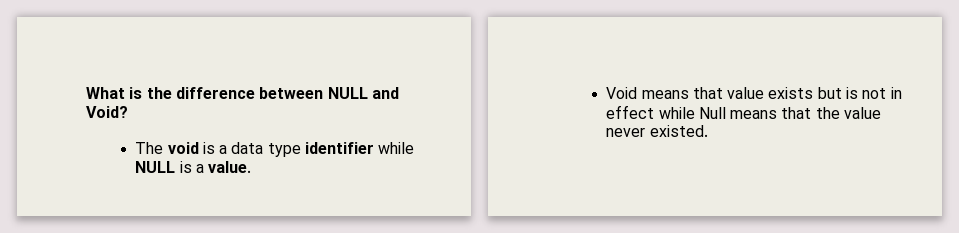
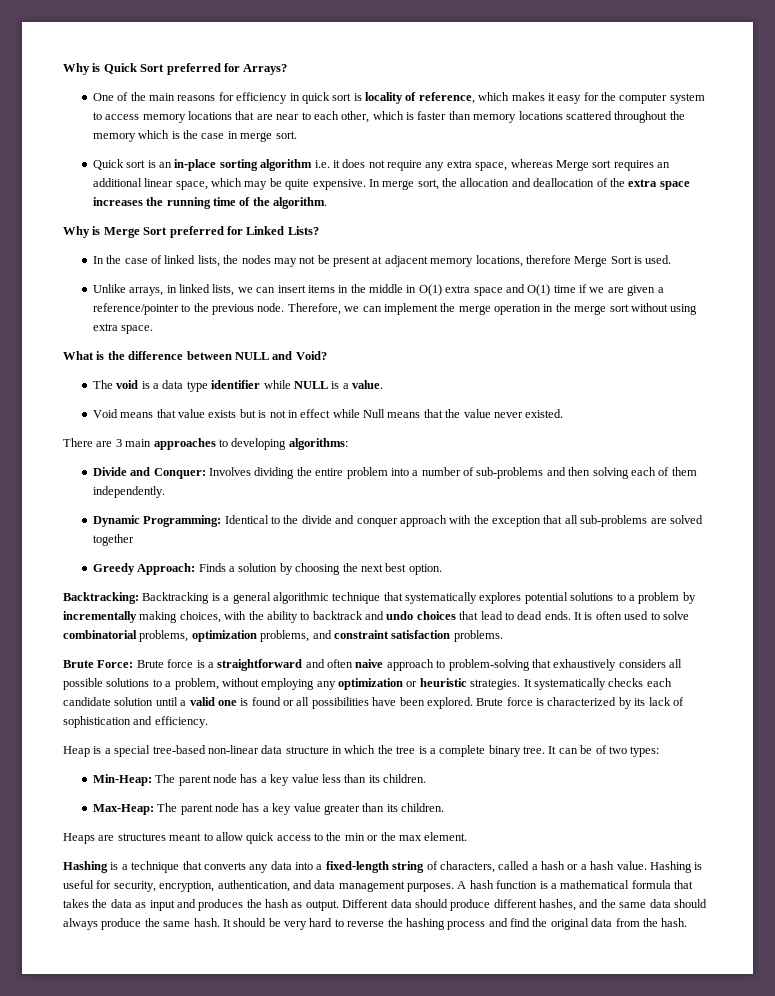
(86, 93) none -> [63,63,288,75] [92,92,705,104] [92,111,685,123] [92,130,297,142] [92,159,671,171] [92,178,690,190] [92,197,328,209] [63,226,319,238] [92,255,672,267] [92,284,664,296] [92,303,698,315] [92,323,154,334] Why is Quick Sort preferred for Arrays? // One of the main reasons for efficiency in quick sort is locality of reference, which makes it easy for the computer system to access memory locations that are near to each other, which is faster than memory locations scattered throughout the memory which is the case in merge sort. // Quick sort is an in-place sorting algorithm i.e. it does not require any extra space, whereas Merge sort requires an additional linear space, which may be quite expensive. In merge sort, the allocation and deallocation of the extra space increases the running time of the algorithm. // Why is Merge Sort preferred for Linked Lists? // In the case of linked lists, the nodes may not be present at adjacent memory locations, therefore Merge Sort is used. // Unlike arrays, in linked lists, we can insert items in the middle in O(1) extra space and O(1) time if we are given a reference/pointer to the previous node. Therefore, we can implement the merge operation in the merge sort without using extra space. //
(708, 131) none -> [63,438,348,450] [92,467,697,479] [92,486,165,498] [92,515,703,527] [92,534,134,546] [92,563,442,575] [63,592,696,604] [63,611,689,623] [63,630,503,642] [63,659,682,671] [63,678,672,690] [63,697,684,709] [63,716,208,728] [63,745,660,757] [92,774,427,786] [92,803,445,815] [63,832,468,844] [63,861,703,873] [63,880,693,892] [63,899,707,911] [63,918,688,930] // There are 3 main approaches to developing algorithms: // Divide and Conquer: Involves dividing the entire problem into a number of sub-problems and then solving each of them independently. // Dynamic Programming: Identical to the divide and conquer approach with the exception that all sub-problems are solved together // Greedy Approach: Finds a solution by choosing the next best option. // Backtracking: Backtracking is a general algorithmic technique that systematically explores potential solutions to a problem by incrementally making choices, with the ability to backtrack and undo choices that lead to dead ends. It is often used to solve combinatorial problems, optimization problems, and constraint satisfaction problems. // Brute Force: Brute force is a straightforward and often naive approach to problem-solving that exhaustively considers all possible solutions to a problem, without employing any optimization or heuristic strategies. It systematically checks each candidate solution until a valid one is found or all possibilities have been explored. Brute force is characterized by its lack of sophistication and efficiency. // Heap is a special tree-based non-linear data structure in which the tree is a complete binary tree. It can be of two types: // Min-Heap: The parent node has a key value less than its children. // Max-Heap: The parent node has a key value greater than its children. // Heaps are structures meant to allow quick access to the min or the max element. // Hashing is a technique that converts any data into a fixed-length string of characters, called a hash or a hash value. Hashing is useful for security, encryption, authentication, and data management purposes. A hash function is a mathematical formula that takes the data as input and produces the hash as output. Different data should produce different hashes, and the same data should always produce the same hash. It should be very hard to reverse the hashing process and find the original data from the hash.

